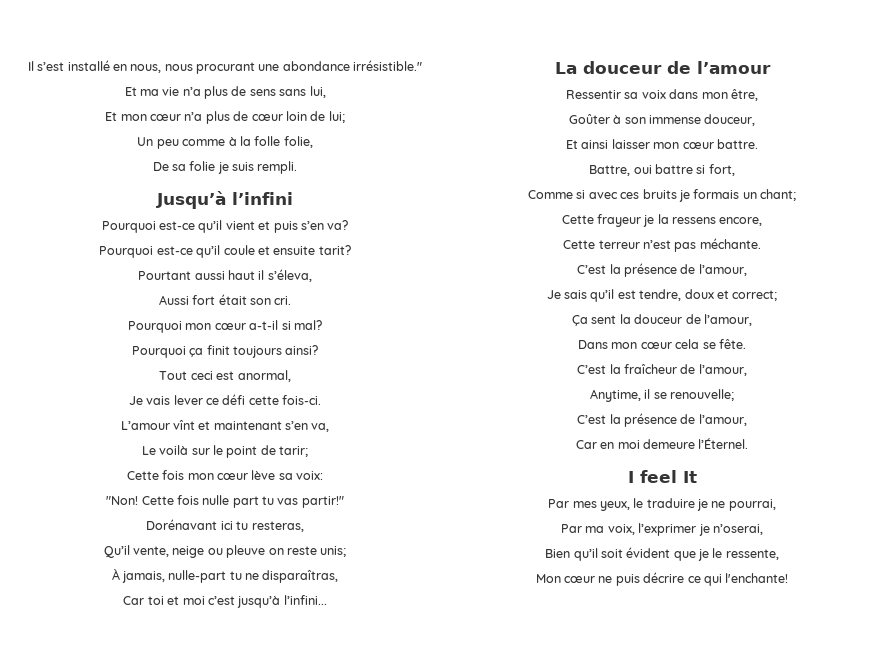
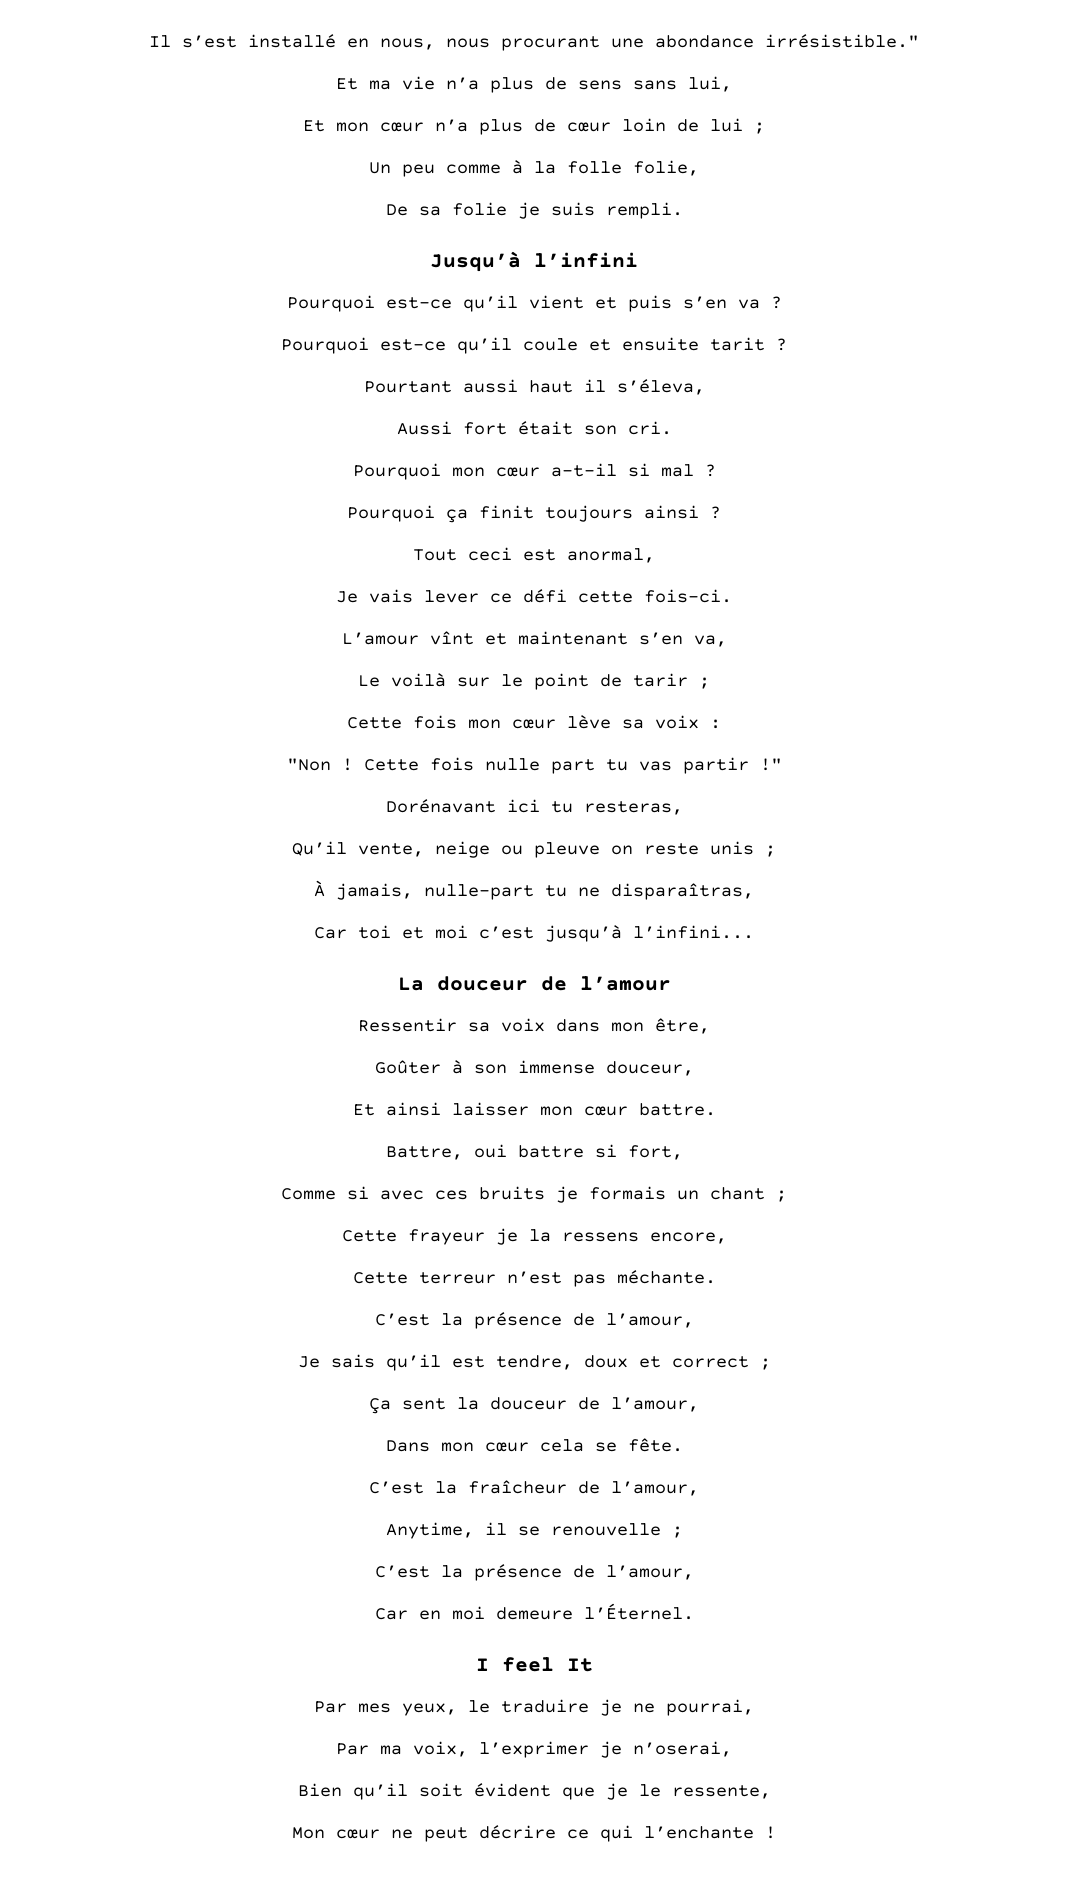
[328,111,345,123] lui; -> [710,118,765,134] lui ;
[327,220,349,230] va? -> [737,296,782,309] va ?
[318,245,351,255] tarit? -> [710,337,787,351] tarit ?
[293,320,322,330] mal? -> [660,464,716,477] mal ?
[285,345,319,355] ainsi? -> [644,505,721,519] ainsi ?
[279,446,309,457] tarir; -> [633,673,710,689] tarir ;
[296,471,324,480] [106,496,139,505] voix: // "Non! -> [655,715,721,729] [286,758,353,771] voix : // "Non !
[301,496,344,508] partir!" -> [682,757,782,774] partir !"
[320,546,347,557] unis; -> [710,841,776,857] unis ;
[760,189,796,201] chant; -> [710,1187,787,1202] chant ;
[732,290,778,301] correct; -> [671,1356,771,1370] correct ;
[670,389,735,401] renouvelle; -> [550,1523,683,1538] renouvelle ;
[615,574,640,586] puis -> [424,1827,468,1842] peut
[725,573,789,583] l'enchante! -> [644,1826,776,1839] l’enchante !

